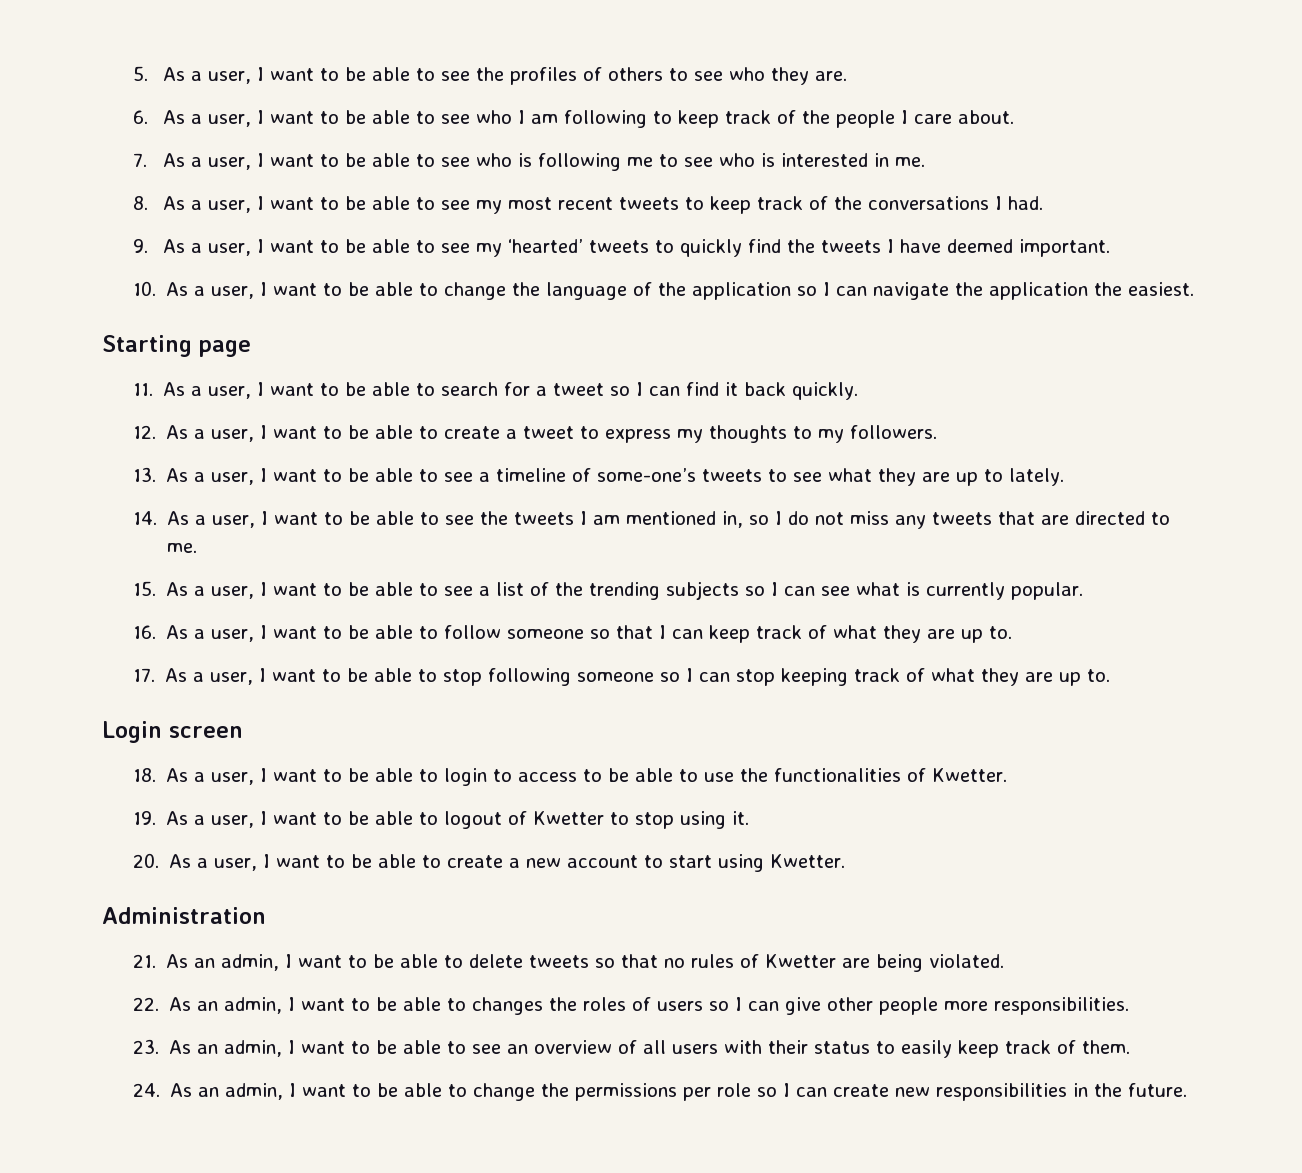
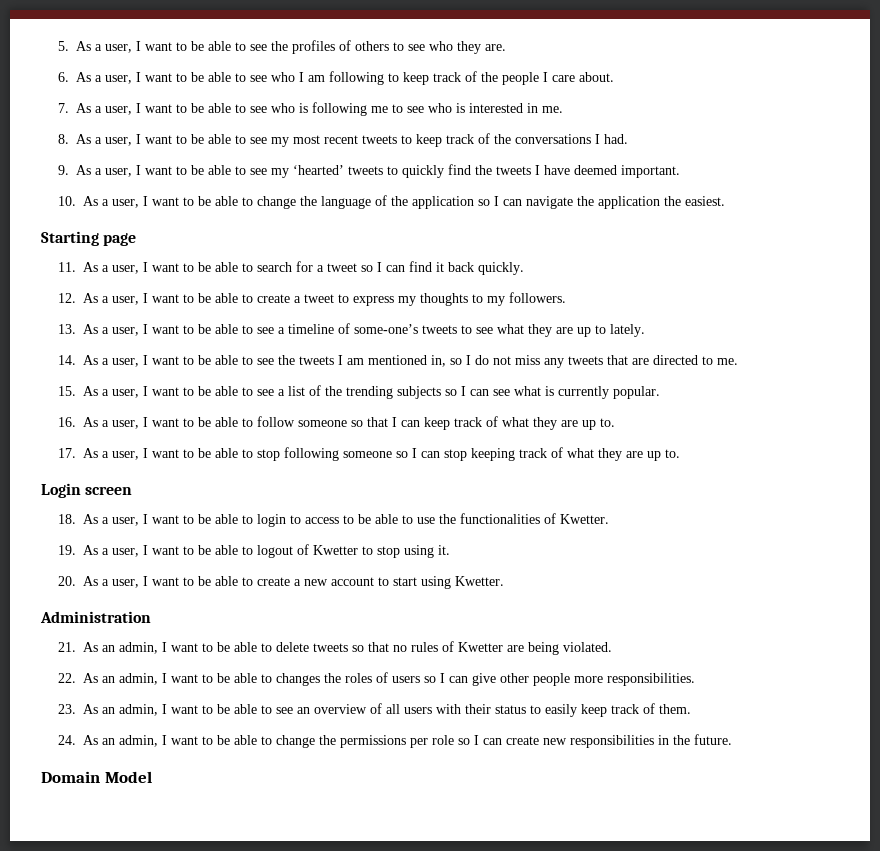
(1187, 1090) none -> [41,771,152,783] // Domain Model

